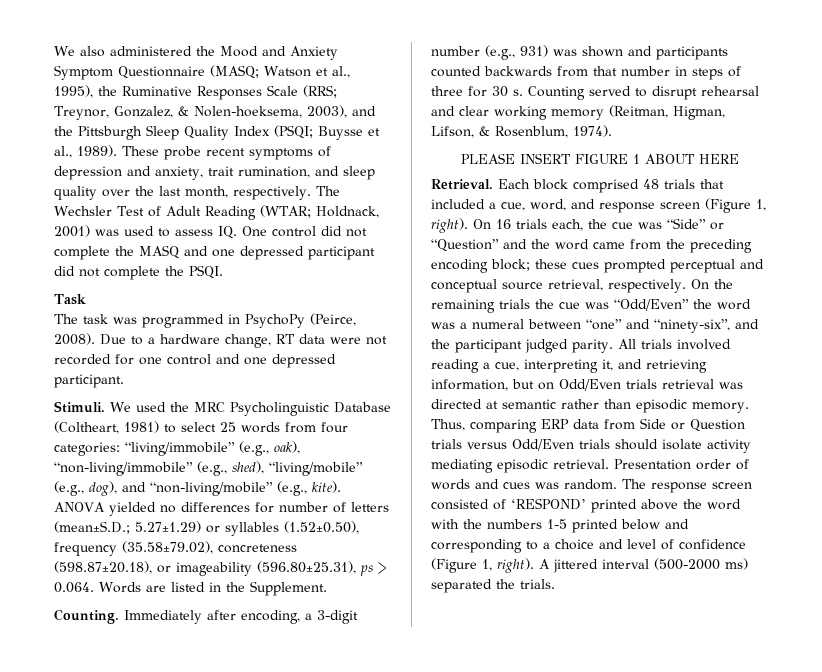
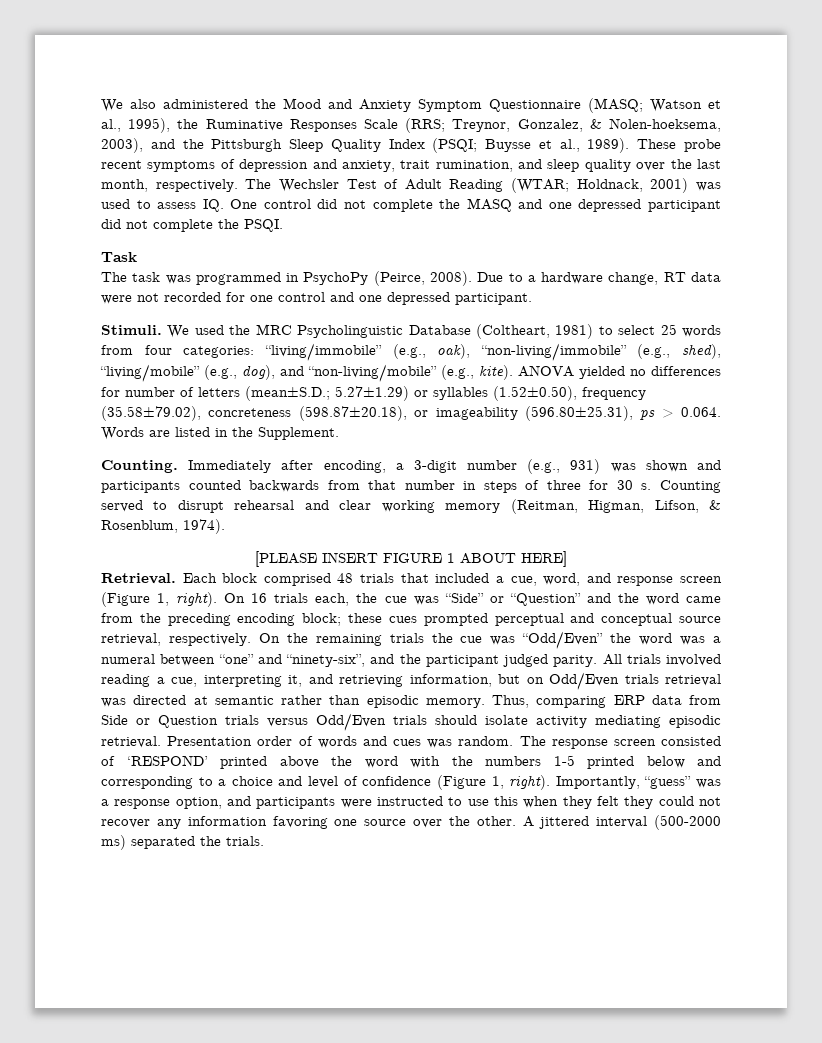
[460,153,515,164] PLEASE -> [255,551,317,567] [PLEASE
[698,154,739,164] HERE -> [521,551,567,567] HERE]
(534, 565) none -> [555,776,722,789] [101,796,721,809] [101,816,516,829] Importantly, “guess” was a response option, and participants were instructed to use this when they felt they could not recover any information favoring one source over the other.

